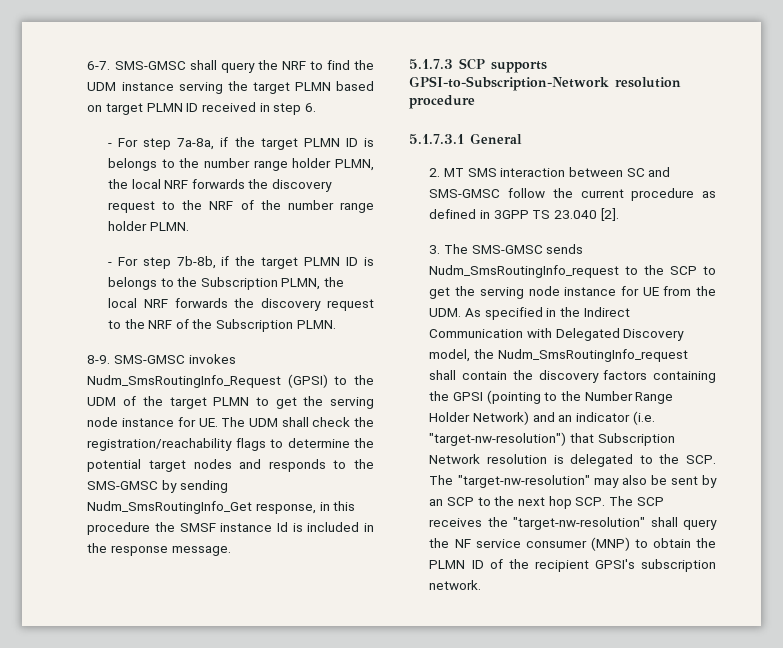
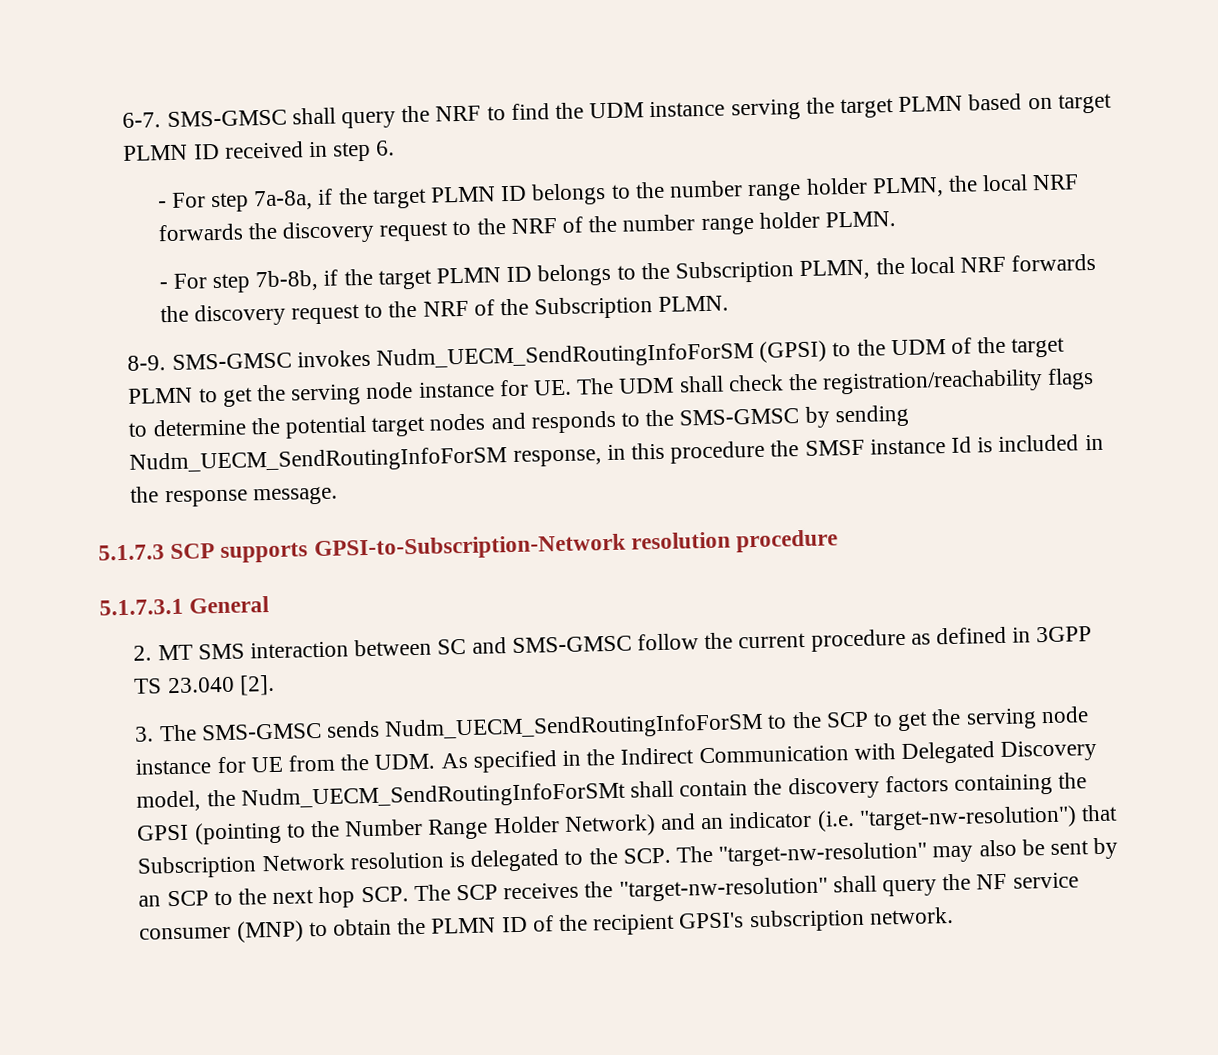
[363,138,374,147] is -> (528, 193) none
[363,257,374,266] is -> (533, 274) none
[87,375,282,388] Nudm_SmsRoutingInfo_Request -> [375,341,754,371] Nudm_UECM_SendRoutingInfoForSM
[87,501,253,514] Nudm_SmsRoutingInfo_Get -> [129,446,508,475] Nudm_UECM_SendRoutingInfoForSM
[429,265,620,278] Nudm_SmsRoutingInfo_request -> [384,712,764,742] Nudm_UECM_SendRoutingInfoForSM
[497,349,688,362] Nudm_SmsRoutingInfo_request -> [240,781,626,811] Nudm_UECM_SendRoutingInfoForSMt

